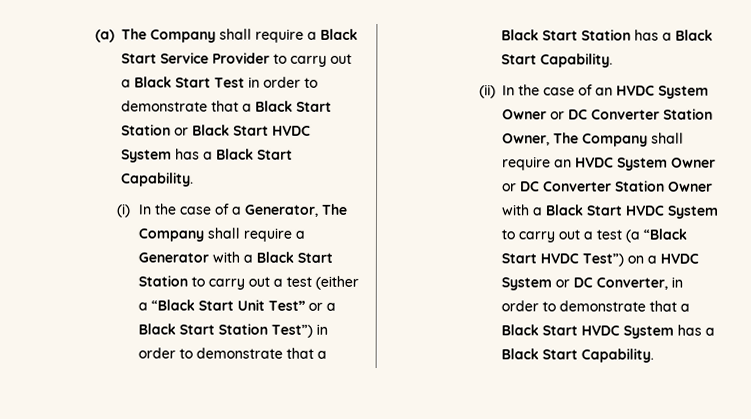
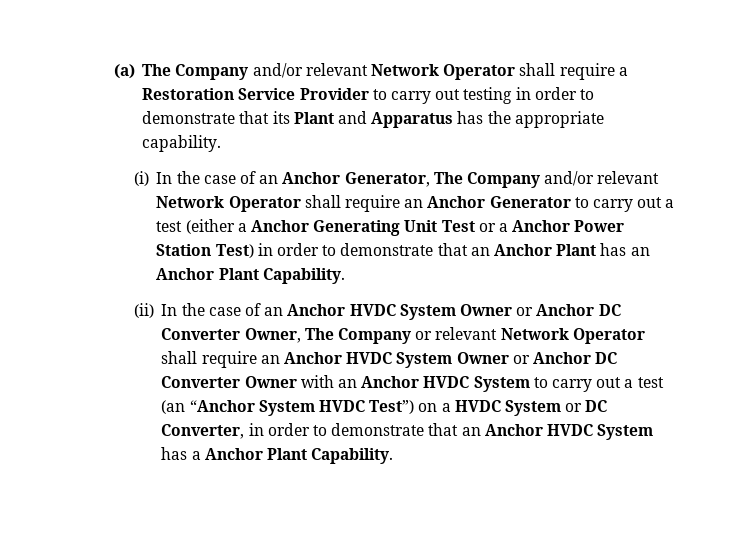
[218,28,358,43] [120,53,157,64] shall require a Black Start -> [252,63,628,80] [142,88,235,100] and/or relevant Network Operator shall require a Restoration
[120,76,318,88] [120,100,332,112] [120,124,311,136] [120,148,293,163] [120,172,194,187] a Black Start Test in order to demonstrate that a Black Start Station or Black Start HVDC System has a Black Start Capability. -> [463,87,594,104] [142,111,604,128] [142,135,222,152] testing in order to demonstrate that its Plant and Apparatus has the appropriate capability.
[230,206,242,215] a -> [259,172,341,184] an Anchor
[206,227,305,242] [137,251,333,263] [137,275,188,287] shall require a Generator with a Black Start Station -> [544,171,660,186] [156,195,571,212] and/or relevant Network Operator shall require an Anchor Generator
[150,299,336,311] [137,323,328,338] [137,347,327,359] [500,29,713,41] [500,54,537,65] “Black Start Unit Test” or a Black Start Station Test”) in order to demonstrate that a Black Start Station has a Black Start -> [251,220,625,236] [156,243,650,258] [156,268,259,280] Anchor Generating Unit Test or a Anchor Power Station Test) in order to demonstrate that an Anchor Plant has an Anchor Plant
[615,85,709,99] [501,108,713,120] HVDC System Owner or DC Converter Station -> [287,304,621,320] [161,328,241,340] Anchor HVDC System Owner or Anchor DC Converter
[650,132,684,144] [501,156,716,171] [501,180,665,192] shall require an HVDC System Owner or DC Converter Station -> [415,327,645,344] [161,351,618,368] [161,376,241,388] or relevant Network Operator shall require an Anchor HVDC System Owner or Anchor DC Converter
[531,204,623,216] a Black Start -> [338,376,420,388] an Anchor
[624,228,687,243] [500,253,537,264] (a “Black Start -> [161,400,315,416] (an “Anchor System
[679,303,690,312] [500,324,715,339] [500,348,578,360] a Black Start HVDC System has a Black Start -> [461,424,654,440] [161,447,308,460] an Anchor HVDC System has a Anchor Plant

